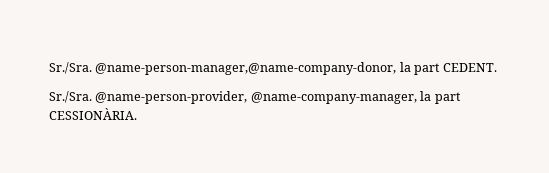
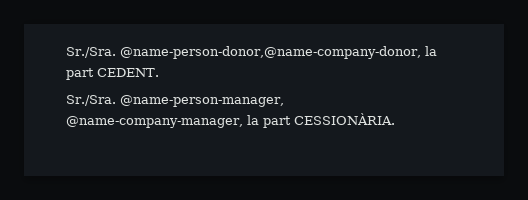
[49,62,397,75] Sr./Sra. @name-person-manager,@name-company-donor, -> [66,46,421,59] Sr./Sra. @name-person-donor,@name-company-donor,
[95,91,248,104] @name-person-provider, -> [119,95,284,107] @name-person-manager,

